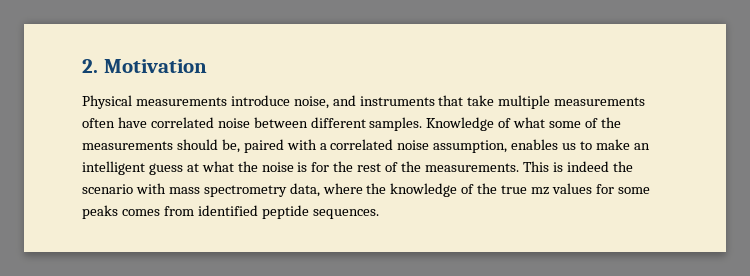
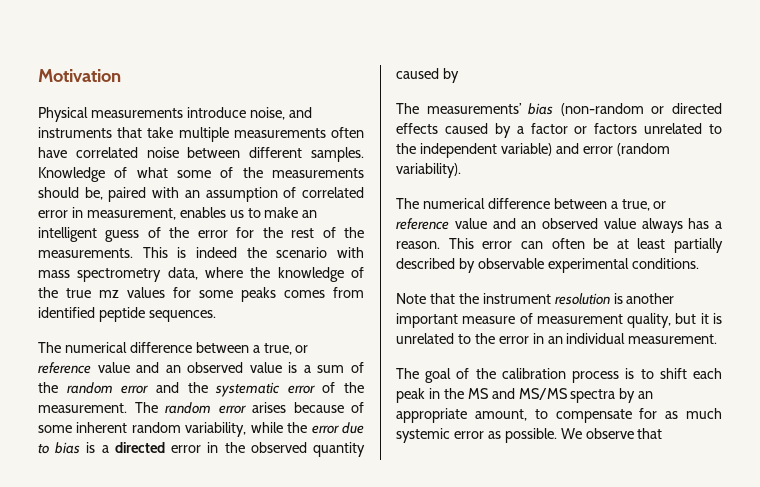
[82,59,98,73] 2. -> (38, 75) none
[319,139,508,153] a correlated noise assumption, -> [184,187,364,202] [38,207,176,220] an assumption of correlated error in measurement,
[186,161,308,172] at what the noise is -> [147,227,228,238] of the error
(379, 214) none -> [38,342,309,355] [38,362,364,374] [38,382,364,397] [38,402,364,414] [38,422,365,437] [38,442,365,457] [396,68,459,83] [396,103,722,116] [396,123,722,138] [396,143,670,158] [396,163,461,178] [396,198,667,211] [396,218,722,233] [396,238,723,253] [396,258,699,273] [396,293,675,305] [396,313,722,328] [396,333,718,344] [396,368,722,383] [396,388,654,403] [396,408,722,423] [396,428,663,443] // The numerical difference between a true, or reference value and an observed value is a sum of the random error and the systematic error of the measurement. The random error arises because of some inherent random variability, while the error due to bias is a directed error in the observed quantity caused by // The measurements’ bias (non-random or directed effects caused by a factor or factors unrelated to the independent variable) and error (random variability). // The numerical difference between a true, or reference value and an observed value always has a reason. This error can often be at least partially described by observable experimental conditions. // Note that the instrument resolution is another important measure of measurement quality, but it is unrelated to the error in an individual measurement. // The goal of the calibration process is to shift each peak in the MS and MS/MS spectra by an appropriate amount, to compensate for as much systemic error as possible. We observe that

